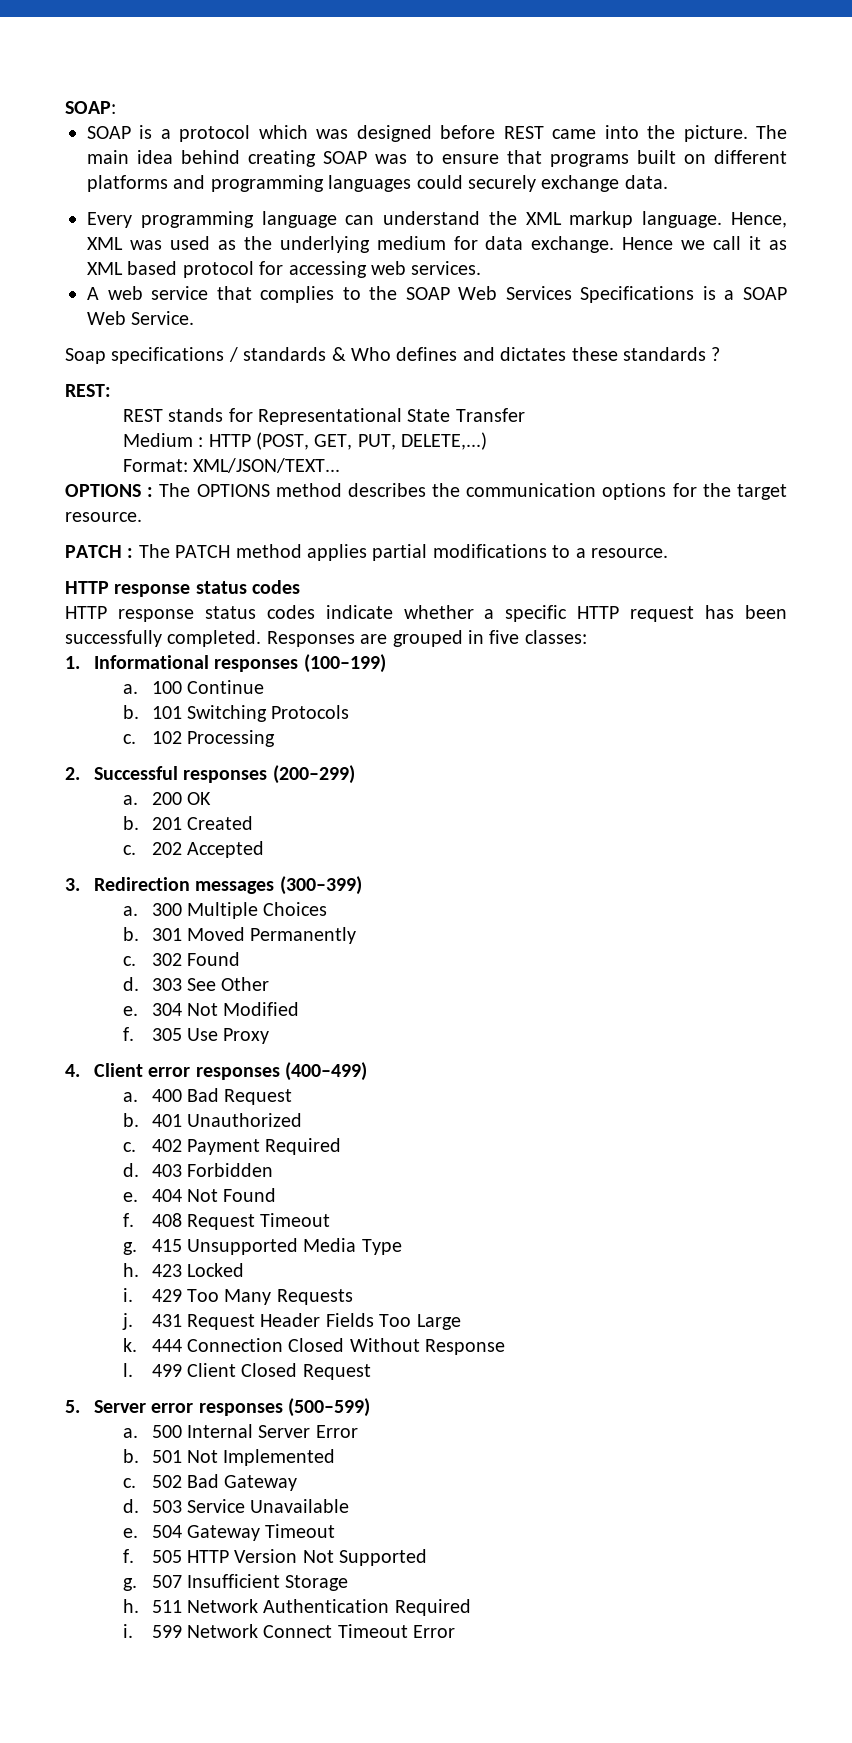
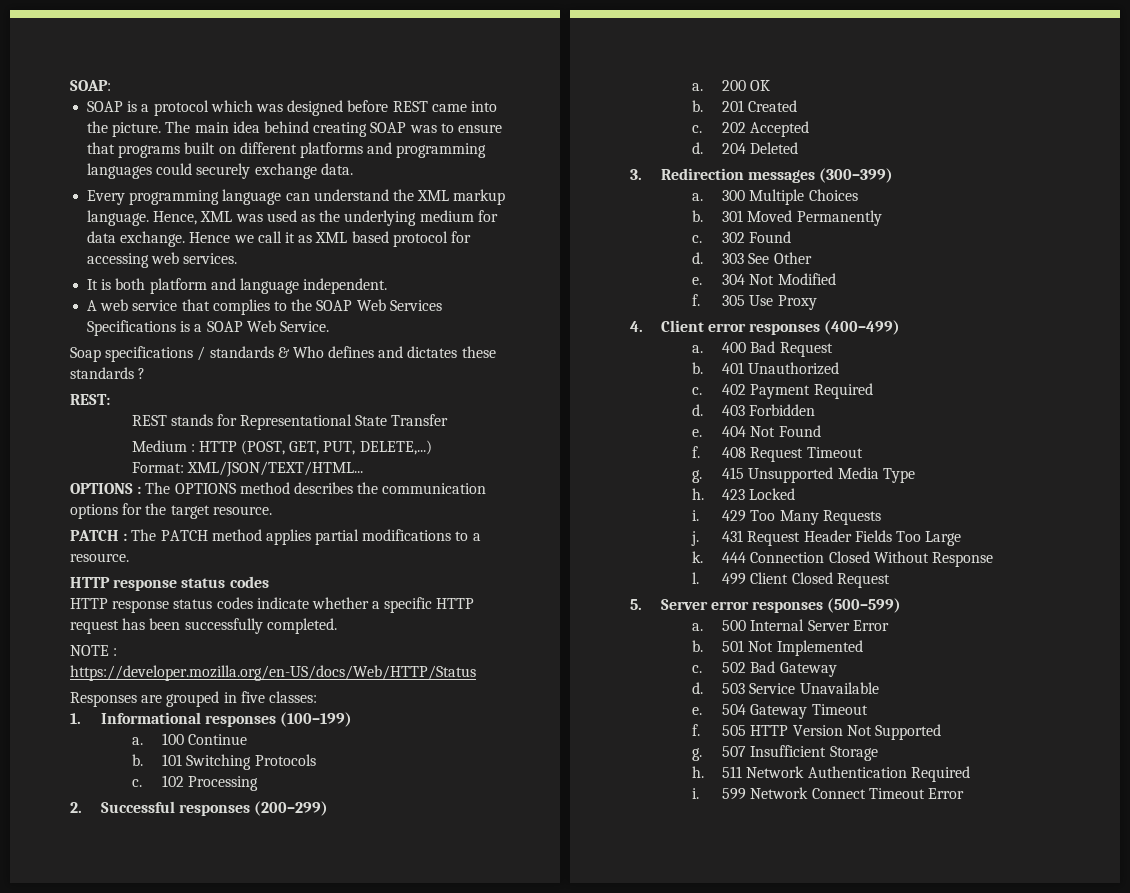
(482, 268) none -> [87,278,388,294] // It is both platform and language independent.
[193,458,341,473] XML/JSON/TEXT... -> [186,461,363,477] XML/JSON/TEXT/HTML...
(262, 638) none -> [70,645,118,656] [70,665,476,681] // NOTE : https://developer.mozilla.org/en-US/docs/Web/HTTP/Status //
(264, 849) none -> [691,142,799,154] // d. 204 Deleted

